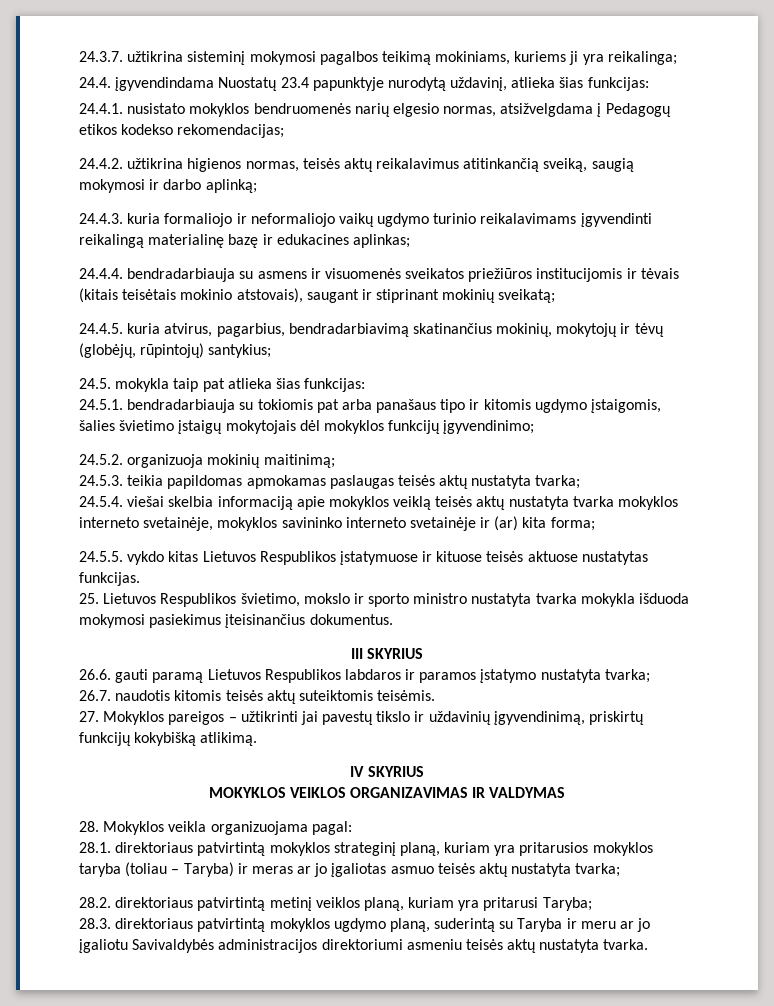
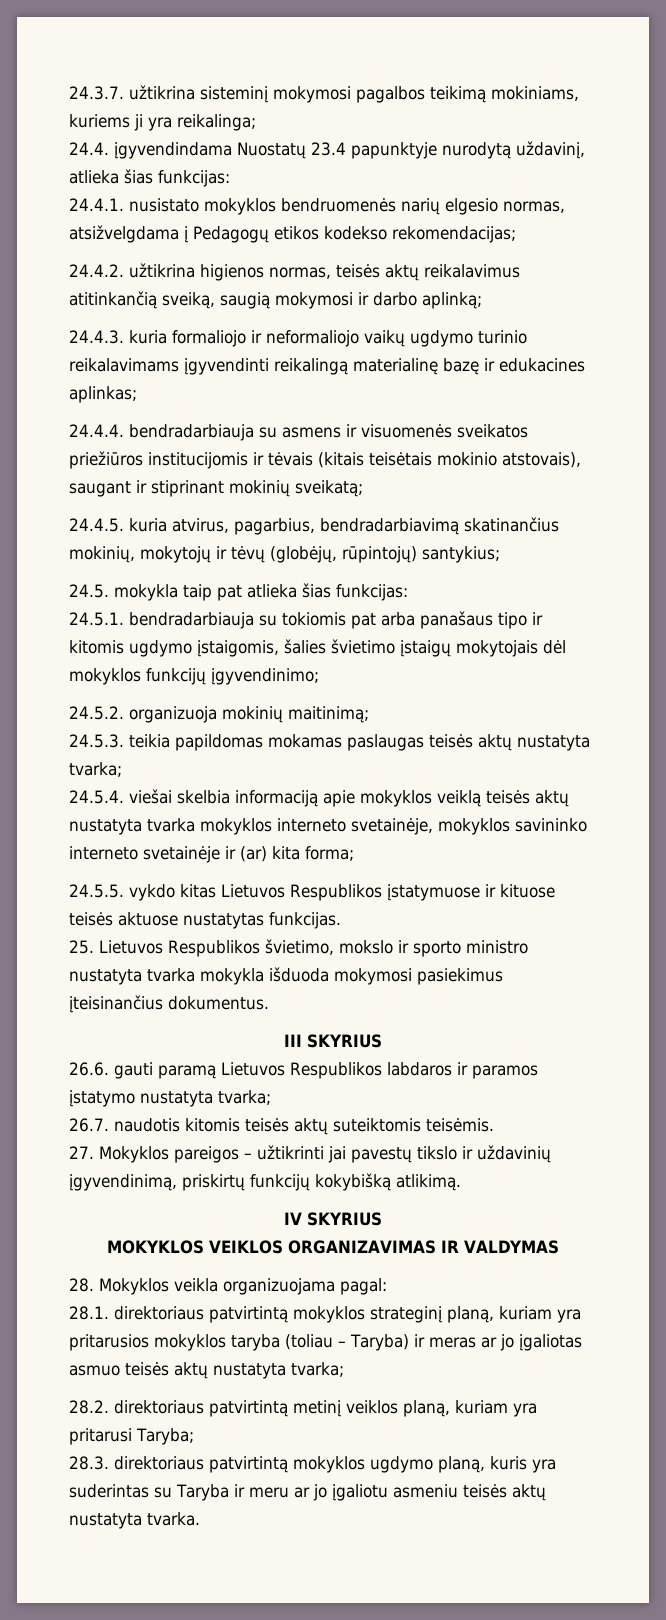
[246,475,326,489] apmokamas -> [268,734,342,748] mokamas
[434,918,496,932] suderintą -> [490,1456,556,1473] [69,1484,149,1498] kuris yra suderintas
[132,939,403,953] Savivaldybės administracijos direktoriumi -> (388, 1492) none

